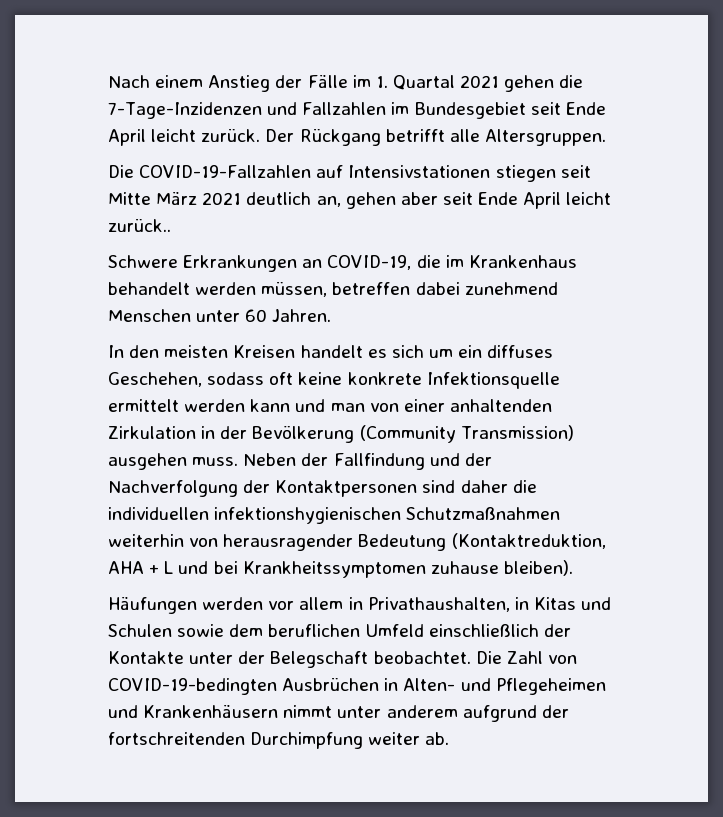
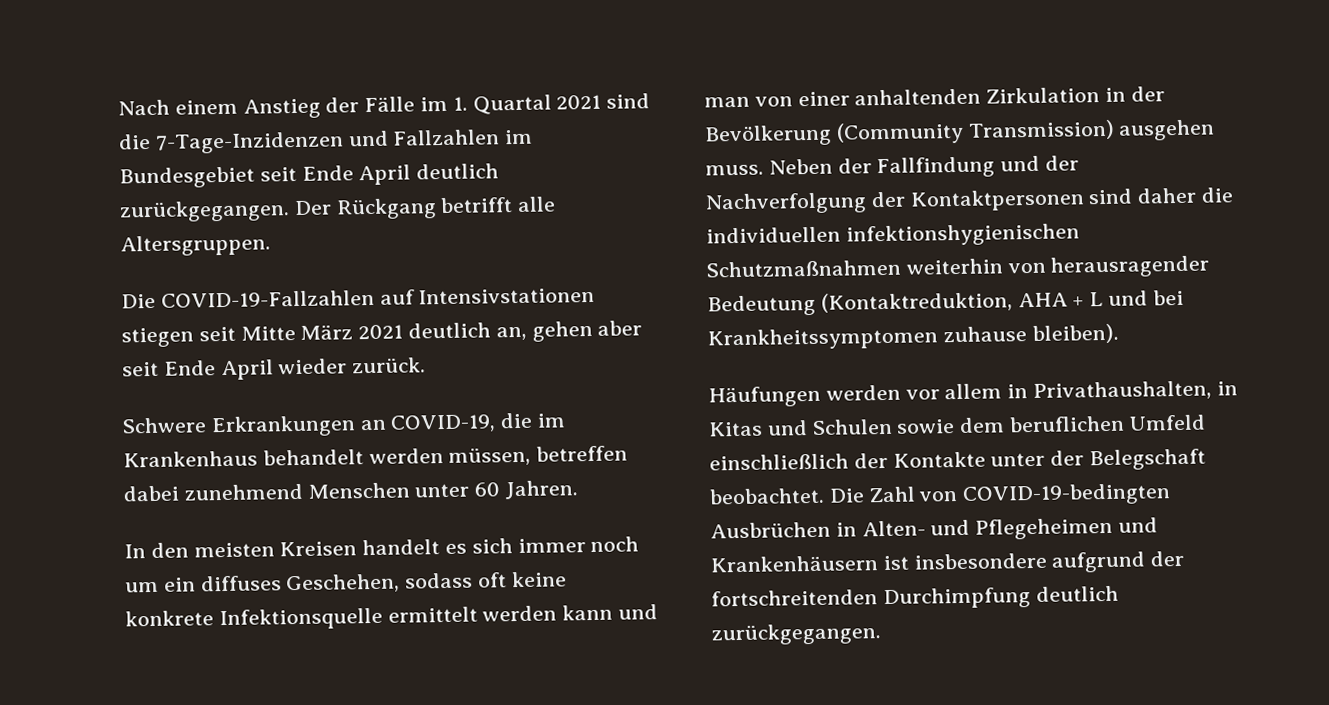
[504,75,555,92] gehen -> [606,93,651,109] sind
[151,129,261,142] leicht zurück. -> [416,163,500,180] [119,200,290,223] deutlich zurückgegangen.
[566,192,612,205] [108,219,171,232] leicht zurück.. -> [278,357,427,375] wieder zurück.
(424, 351) none -> [517,536,640,554] immer noch
[283,705,458,718] nimmt unter anderem -> [882,552,1047,571] ist insbesondere
[368,732,450,745] weiter ab. -> [1035,585,1119,602] [711,623,881,646] deutlich zurückgegangen.

